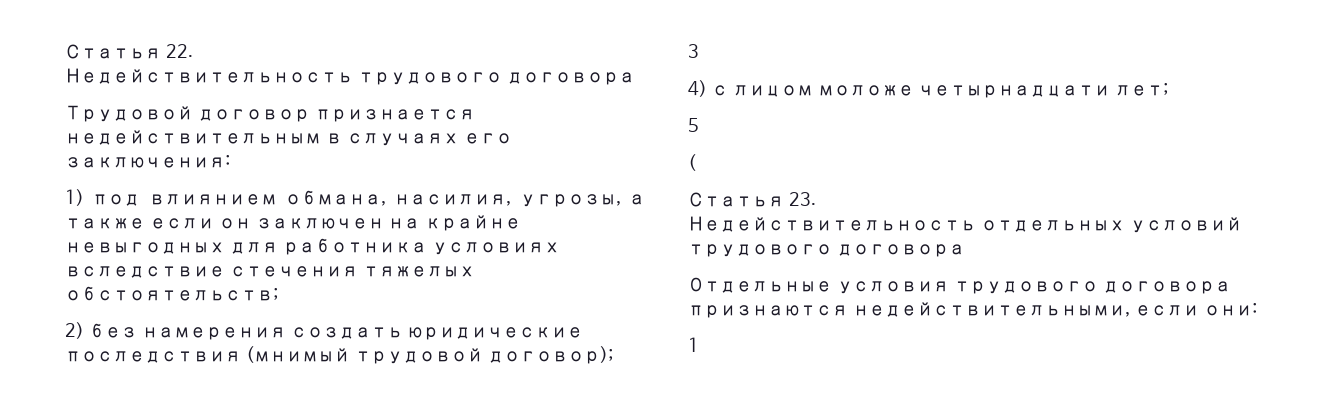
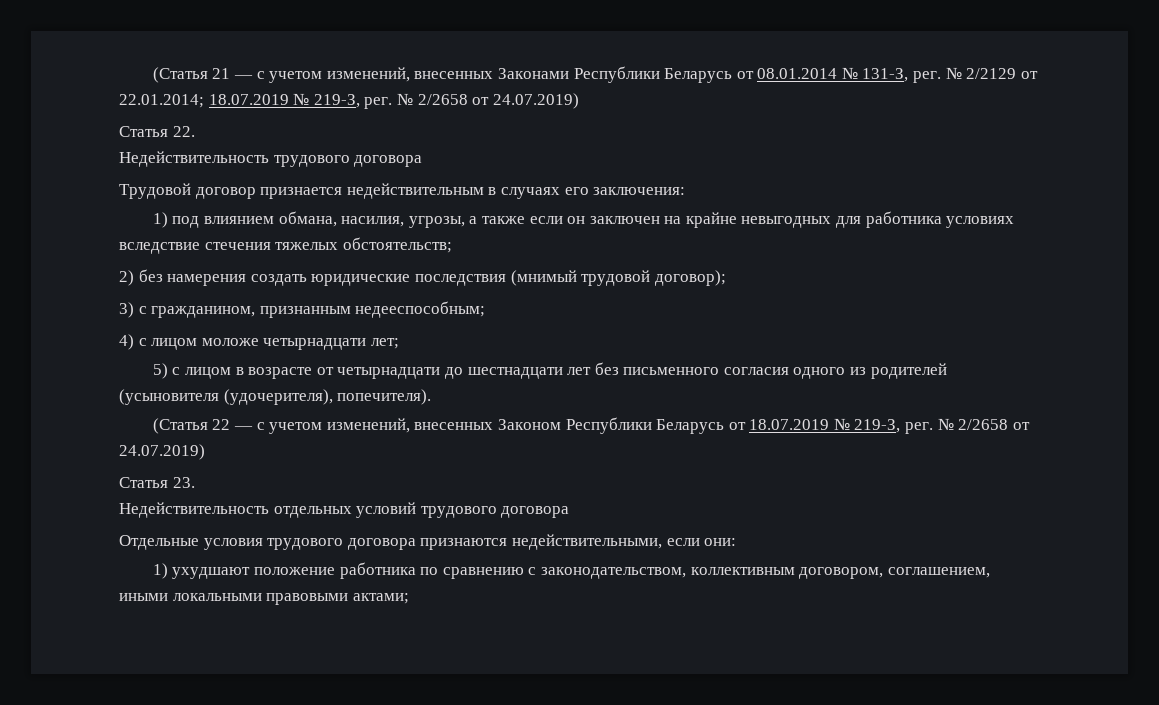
(65, 51) none -> [152,66,1038,83] [119,93,579,109] (Статья 21 — с учетом изменений, внесенных Законами Республики Беларусь от 08.01.2014 № 131-З, рег. № 2/2129 от 22.01.2014; 18.07.2019 № 219-З, рег. № 2/2658 от 24.07.2019) //
[688,44,699,58] 3 -> [119,301,486,318] 3) с гражданином, признанным недееспособным;
[688,118,699,132] [688,154,696,171] 5 // ( -> [152,362,947,379] [119,389,432,405] [152,417,1030,434] [119,444,205,460] 5) с лицом в возрасте от четырнадцати до шестнадцати лет без письменного согласия одного из родителей (усыновителя (удочерителя), попечителя). // (Статья 22 — с учетом изменений, внесенных Законом Республики Беларусь от 18.07.2019 № 219-З, рег. № 2/2658 от 24.07.2019)
[688,337,699,352] 1 -> [152,562,990,579] [119,593,409,605] 1) ухудшают положение работника по сравнению с законодательством, коллективным договором, соглашением, иными локальными правовыми актами;

